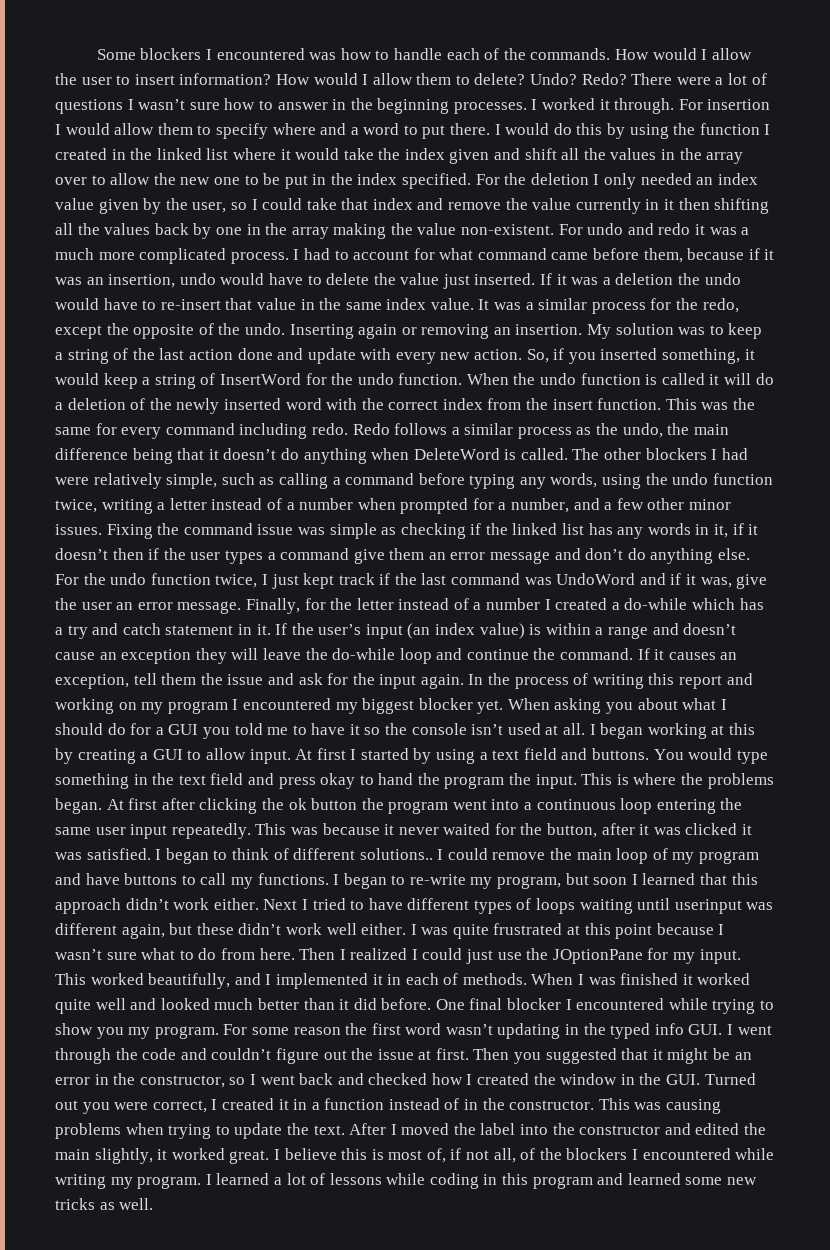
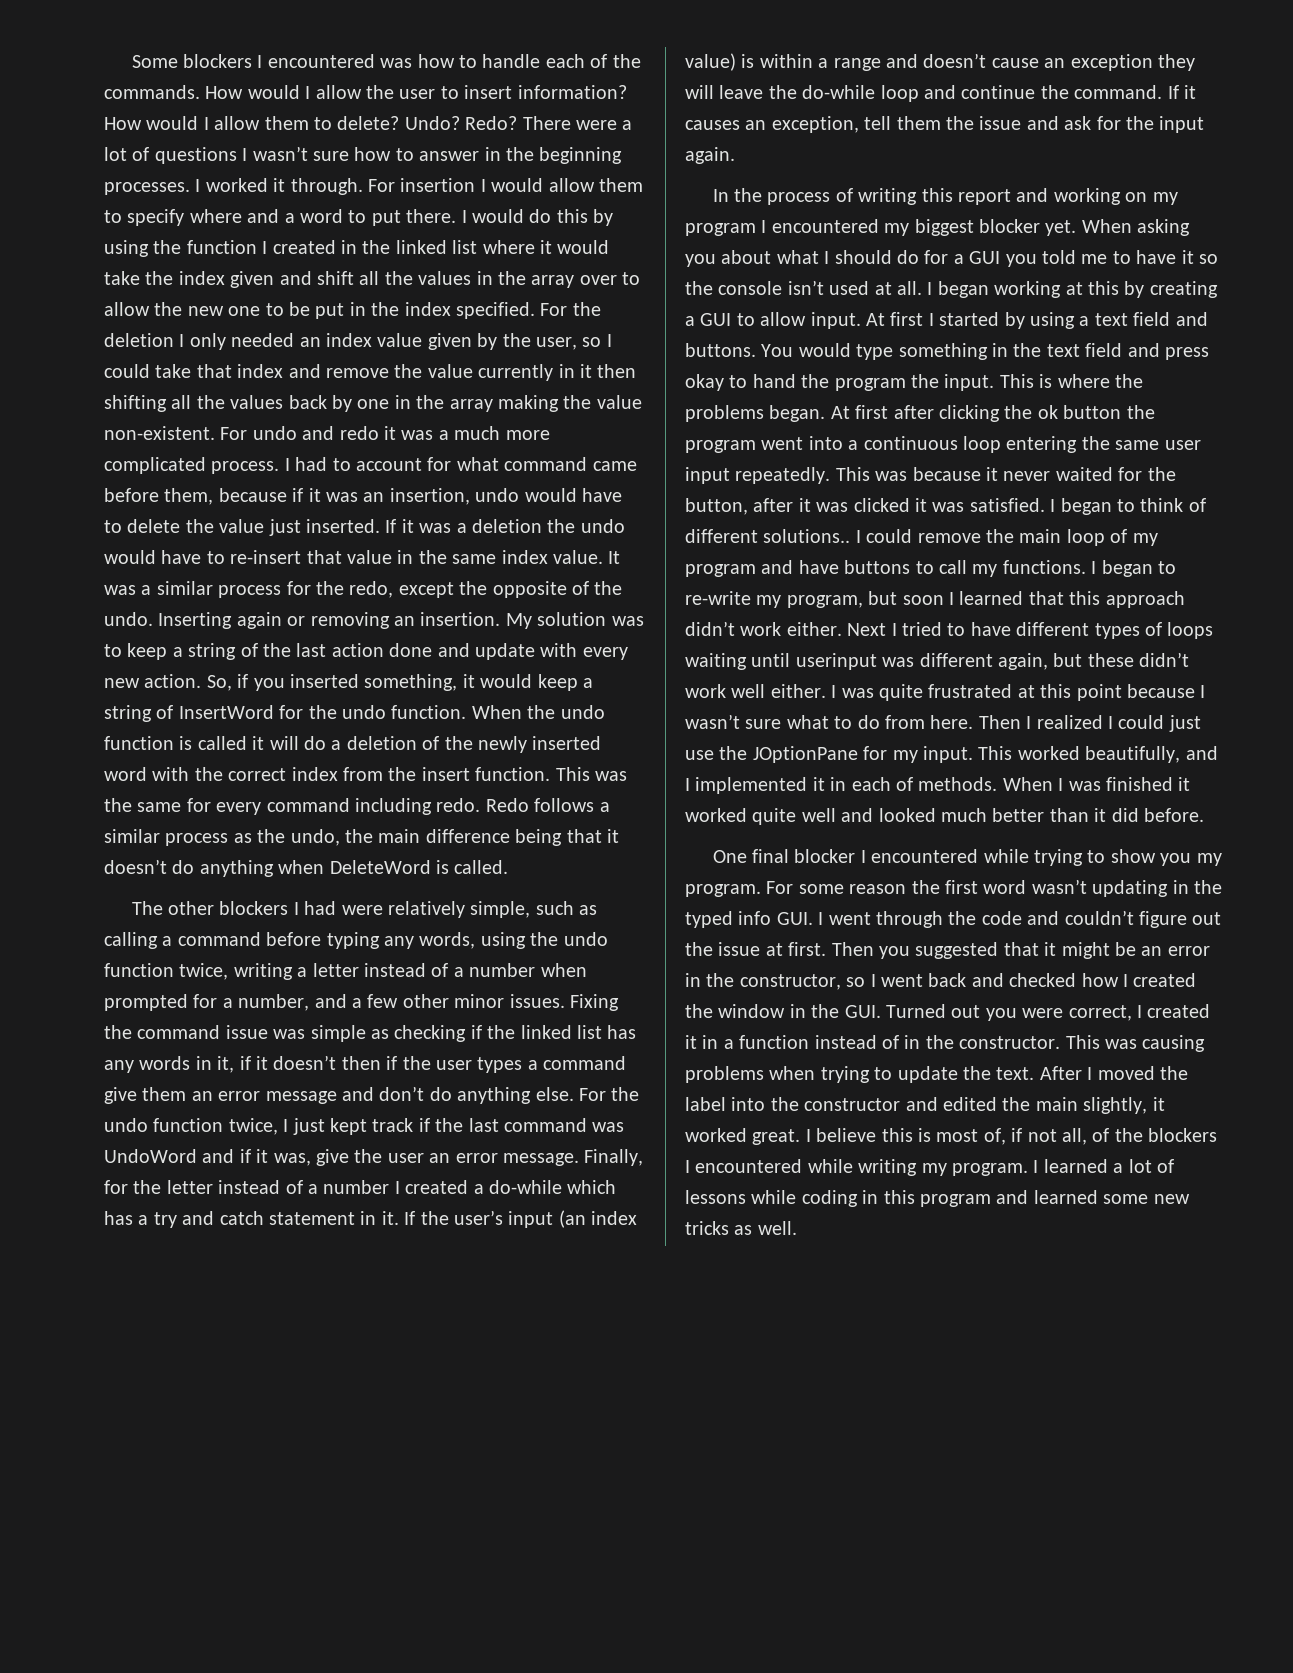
(568, 454) none -> (509, 867) //
(464, 681) none -> (735, 155) //
(432, 1004) none -> (1204, 815) //

